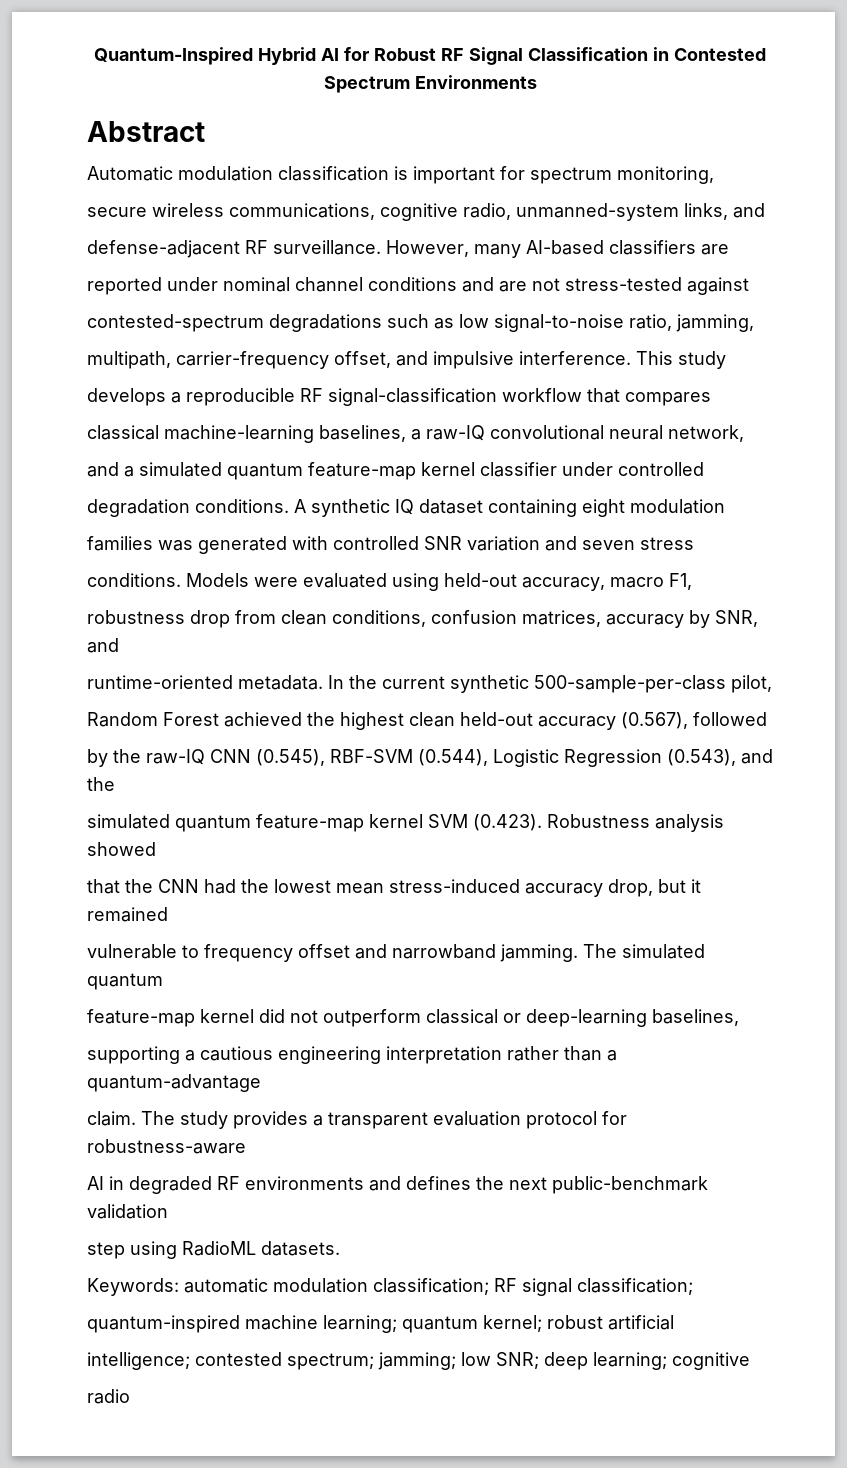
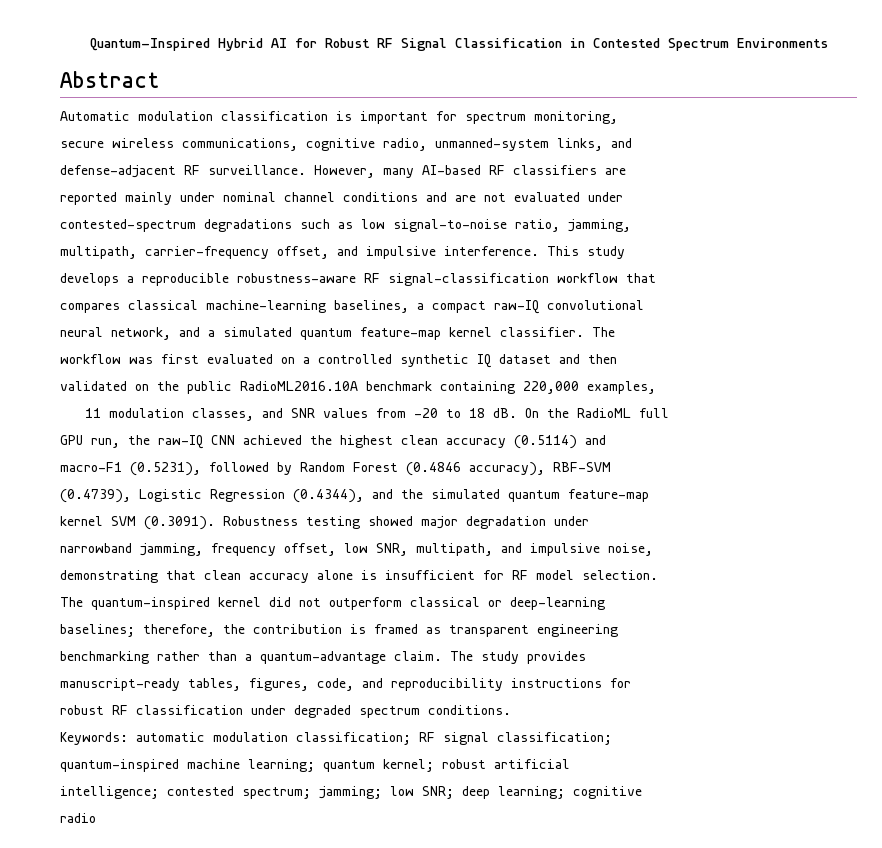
(604, 247) none -> [489,165,505,175] RF
(162, 286) none -> [125,192,172,205] mainly
[565,277,749,295] stress-tested against -> [514,192,623,202] evaluated under
(295, 397) none -> [237,273,356,283] robustness-aware
(620, 395) none -> (656, 278) //
(711, 399) // -> (120, 308) none
(421, 434) none -> [432,301,486,313] compact
(604, 432) none -> (644, 305) //
(744, 433) // -> (171, 333) none
[480,462,704,477] [87,499,725,517] [87,536,694,554] [87,573,692,591] [87,610,758,628] [87,638,119,653] [87,675,772,693] [87,712,767,730] [87,749,488,767] classifier under controlled // degradation conditions. A synthetic IQ dataset containing eight modulation // families was generated with controlled SNR variation and seven stress // conditions. Models were evaluated using held-out accuracy, macro F1, // robustness drop from clean conditions, confusion matrices, accuracy by SNR, and // runtime-oriented metadata. In the current synthetic 500-sample-per-class pilot, // Random Forest achieved the highest clean held-out accuracy (0.567), followed // by the raw-IQ CNN (0.545), RBF-SVM (0.544), -> [500,327,615,337] [60,354,617,368] [60,381,656,394] [84,408,669,421] [60,435,606,449] [60,462,611,476] [60,489,131,503] classifier. The // workflow was first evaluated on a controlled synthetic IQ dataset and then // validated on the public RadioML2016.10A benchmark containing 220,000 examples, // 11 modulation classes, and SNR values from -20 to 18 dB. On the RadioML full // GPU run, the raw-IQ CNN achieved the highest clean accuracy (0.5114) and // macro-F1 (0.5231), followed by Random Forest (0.4846 accuracy), RBF-SVM // (0.4739),
[667,749,736,766] (0.543), -> [293,489,364,503] (0.4344),
[87,814,364,832] // simulated quantum feature-map -> [431,489,649,502] simulated quantum feature-map //
[473,814,724,832] [87,842,156,856] [87,879,701,897] [87,907,168,922] [87,944,705,962] [87,973,163,990] [87,1009,195,1027] (0.423). Robustness analysis showed // that the CNN had the lowest mean stress-induced accuracy drop, but it remained // vulnerable to frequency offset and narrowband jamming. The simulated quantum // feature-map -> [144,516,589,530] [60,543,653,556] [60,570,658,583] [60,597,210,610] (0.3091). Robustness testing showed major degradation under // narrowband jamming, frequency offset, low SNR, multipath, and impulsive noise, // demonstrating that clean accuracy alone is insufficient for RF model selection. // The quantum-inspired
[652,1009,739,1026] [87,1046,273,1064] baselines, // supporting a cautious -> [60,624,529,637] // baselines; therefore, the contribution is framed as transparent
[386,1046,502,1064] interpretation -> [60,651,149,664] // benchmarking
(261, 1083) // -> (386, 657) none
[313,1111,627,1129] [87,1139,246,1154] [87,1176,708,1194] [87,1204,168,1219] [87,1241,340,1259] a transparent evaluation protocol for robustness-aware // AI in degraded RF environments and defines the next public-benchmark validation // step using RadioML datasets. -> [60,678,631,691] [60,705,511,718] // manuscript-ready tables, figures, code, and reproducibility instructions for // robust RF classification under degraded spectrum conditions.

